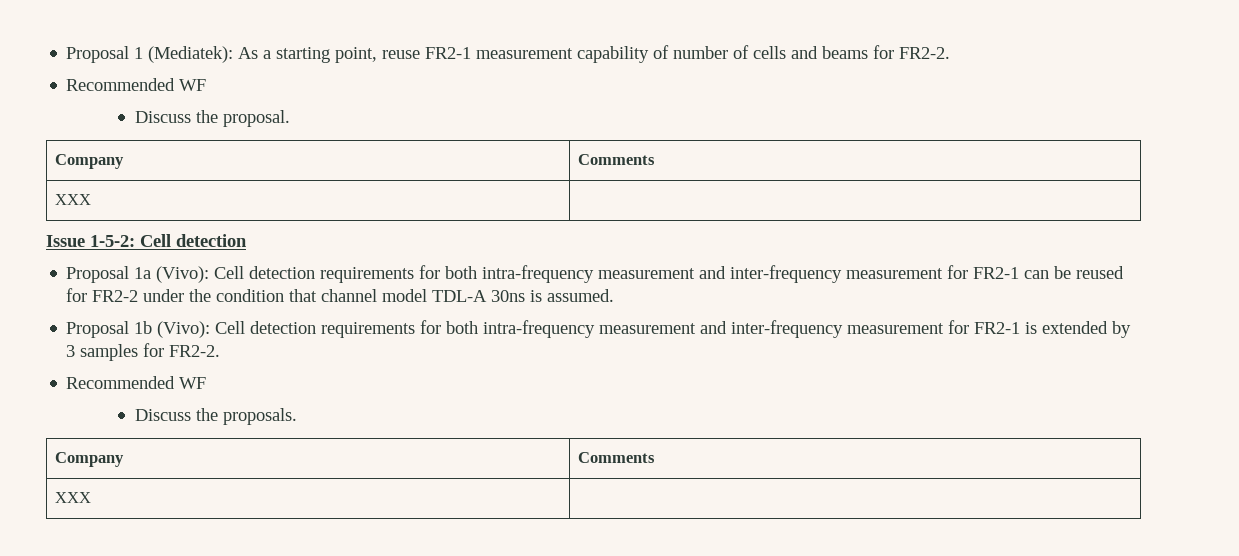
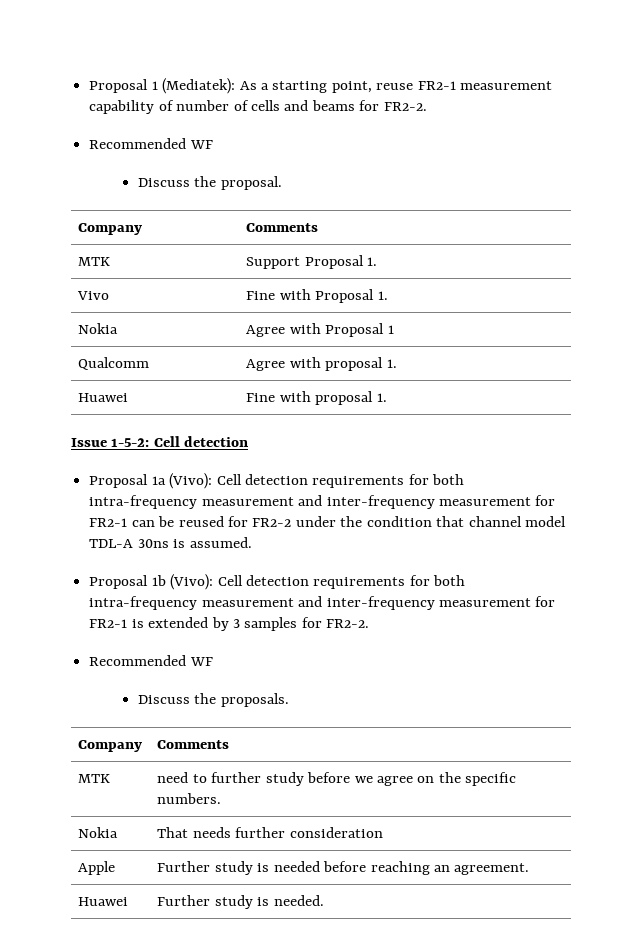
[55,194,92,205] XXX | -> [78,257,111,266] [246,255,378,269] [77,291,110,300] [246,289,388,303] [78,323,119,334] [246,323,394,337] [78,357,150,370] [246,357,397,371] [78,393,129,402] [246,391,387,405] MTK | Support Proposal 1. // Vivo | Fine with Proposal 1. // Nokia | Agree with Proposal 1 // Qualcomm | Agree with proposal 1. // Huawei | Fine with proposal 1.
[55,492,92,503] XXX | -> [78,774,111,783] [157,772,517,786] [157,793,222,804] [78,827,119,838] [157,827,383,838] [78,861,116,875] [157,861,530,875] [78,897,129,906] [157,895,324,909] MTK | need to further study before we agree on the specific numbers. // Nokia | That needs further consideration // Apple | Further study is needed before reaching an agreement. // Huawei | Further study is needed.

